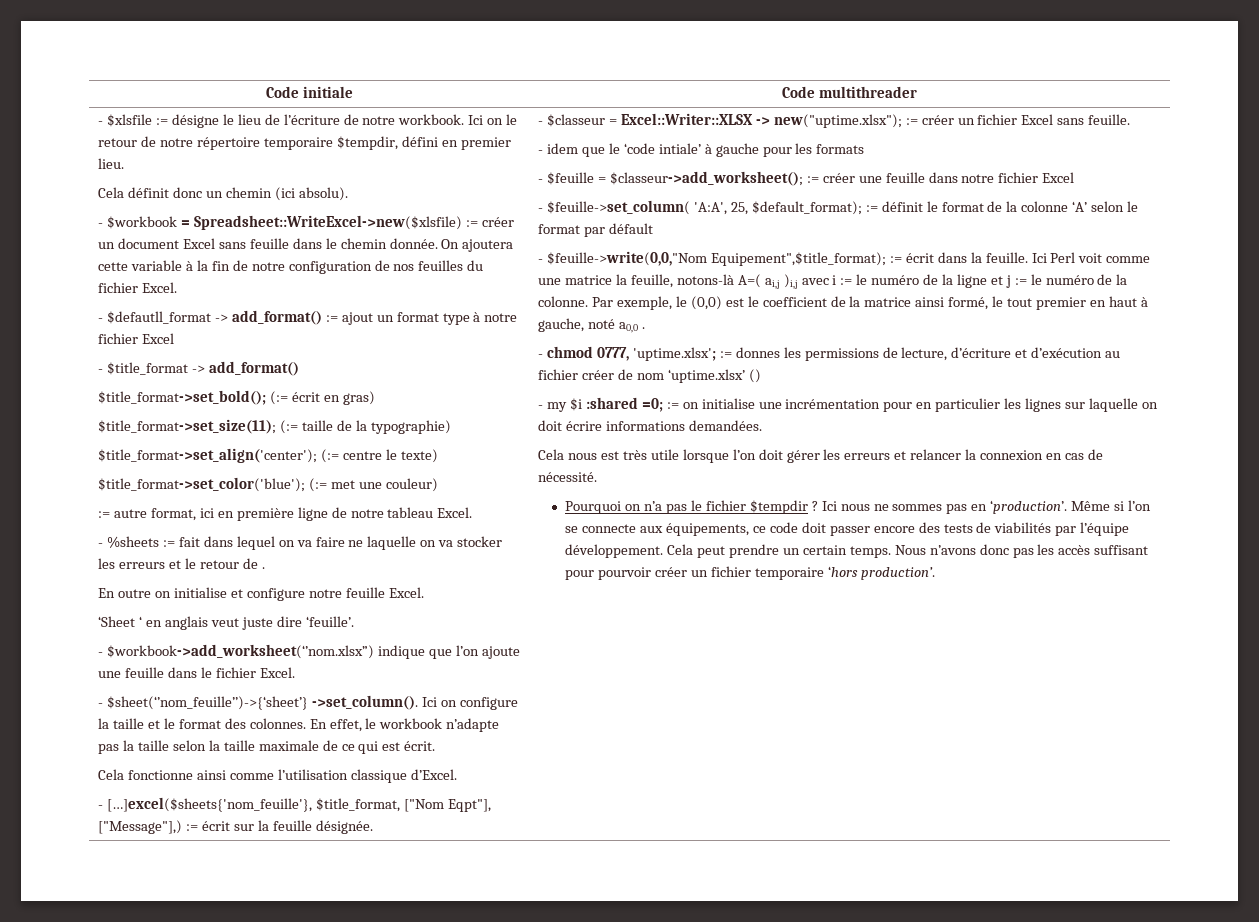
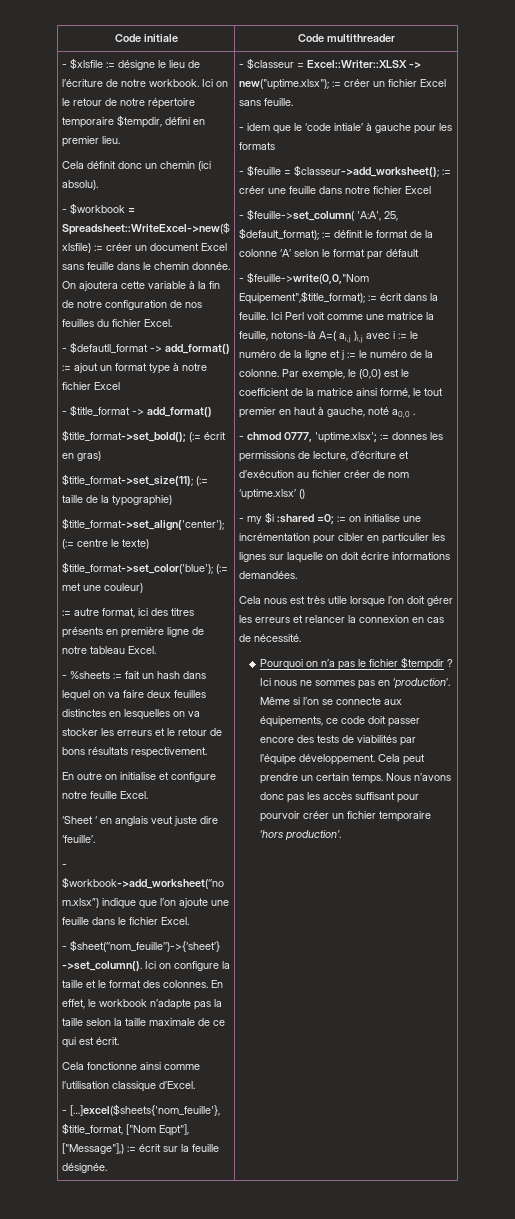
(214, 513) none -> [150,608,194,616] [61,627,103,638] des titres présents
(200, 542) none -> [141,671,180,679] un hash
[348,536,417,550] ne laquelle -> [146,690,206,698] [61,709,170,720] deux feuilles distinctes en lesquelles
[261,567,265,569] . -> [61,747,207,758] bons résultats respectivement.
(913, 407) none -> [337,533,364,541] cibler

